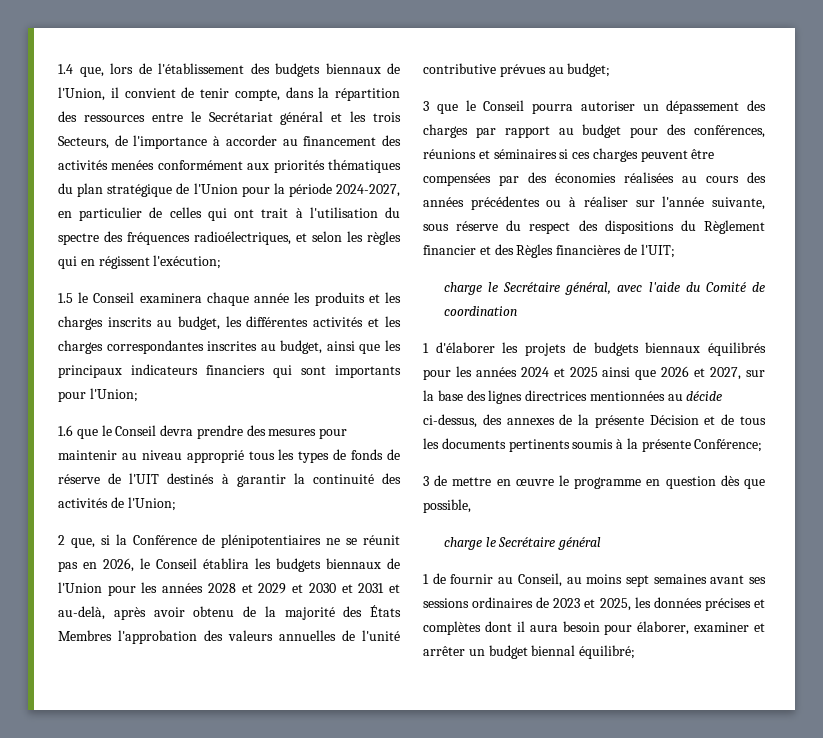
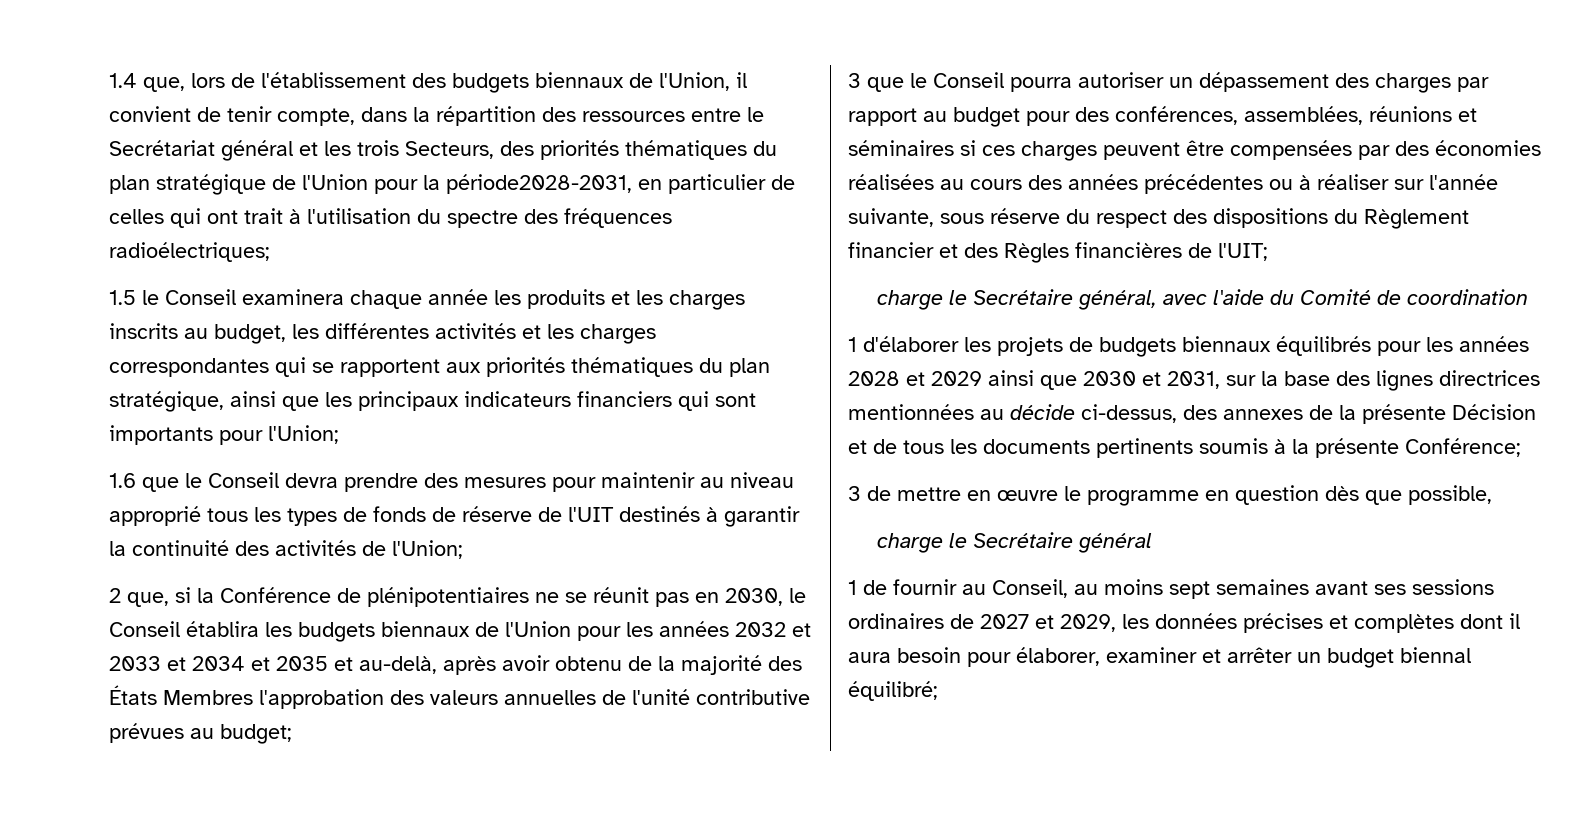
[114,135,402,149] [58,160,270,170] de l'importance à accorder au financement des activités menées conformément aux -> [500,141,534,156] des
[288,183,400,197] période 2024-2027, -> [446,174,632,194] période2028-2031,
[194,231,401,245] [58,255,222,269] radioélectriques, et selon les règles qui en régissent l'exécution; -> [109,242,270,262] radioélectriques;
[207,340,323,354] inscrites au budget, -> [275,357,770,377] [109,391,224,412] qui se rapportent aux priorités thématiques du plan stratégique,
[103,558,134,572] 2026, -> [725,588,783,606] 2030,
[207,583,385,594] 2028 et 2029 et 2030 et 2031 -> [735,622,811,637] [109,656,328,671] 2032 et 2033 et 2034 et 2035
(765, 131) none -> [1244,106,1363,125] assemblées,
[520,366,742,380] 2024 et 2025 ainsi que 2026 et 2027, -> [848,370,1220,390] 2028 et 2029 ainsi que 2030 et 2031,
[553,598,631,611] 2023 et 2025, -> [980,614,1116,632] 2027 et 2029,

